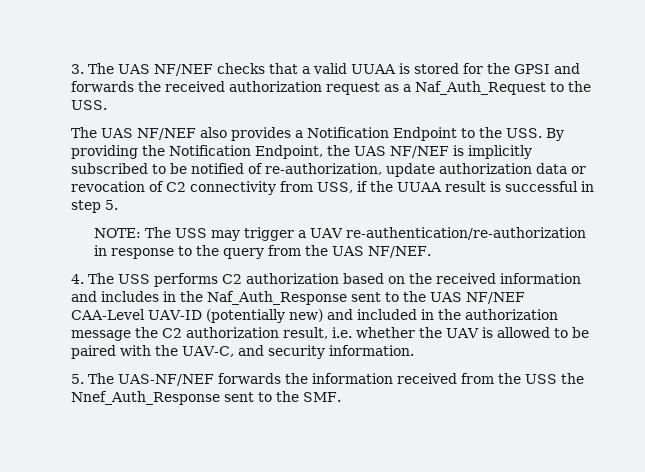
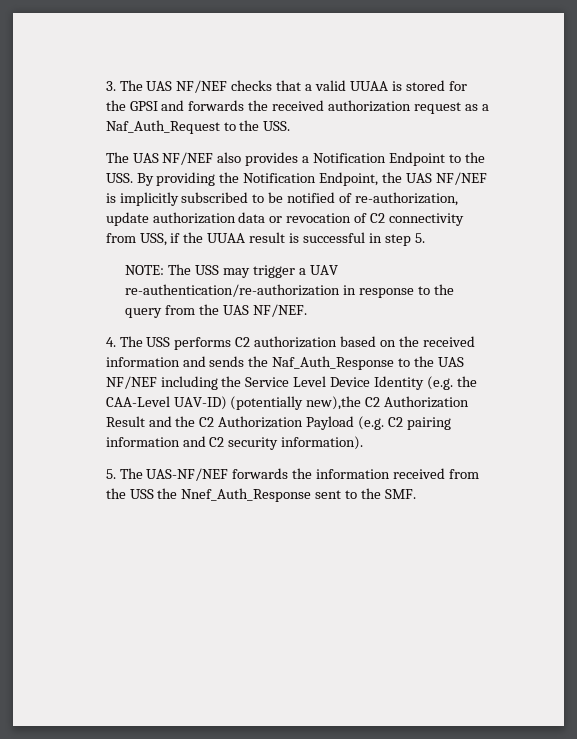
[100,291,176,302] includes in -> [209,356,245,367] sends
[350,292,381,302] sent -> (395, 363) none
[70,309,558,323] [70,327,589,341] [70,345,414,359] CAA-Level UAV-ID (potentially new) and included in the authorization message the C2 authorization result, i.e. whether the UAV is allowed to be paired with the UAV-C, and security information. -> [160,376,477,390] [105,396,470,410] [105,416,451,430] [105,436,364,450] including the Service Level Device Identity (e.g. the CAA-Level UAV-ID) (potentially new),the C2 Authorization Result and the C2 Authorization Payload (e.g. C2 pairing information and C2 security information).

